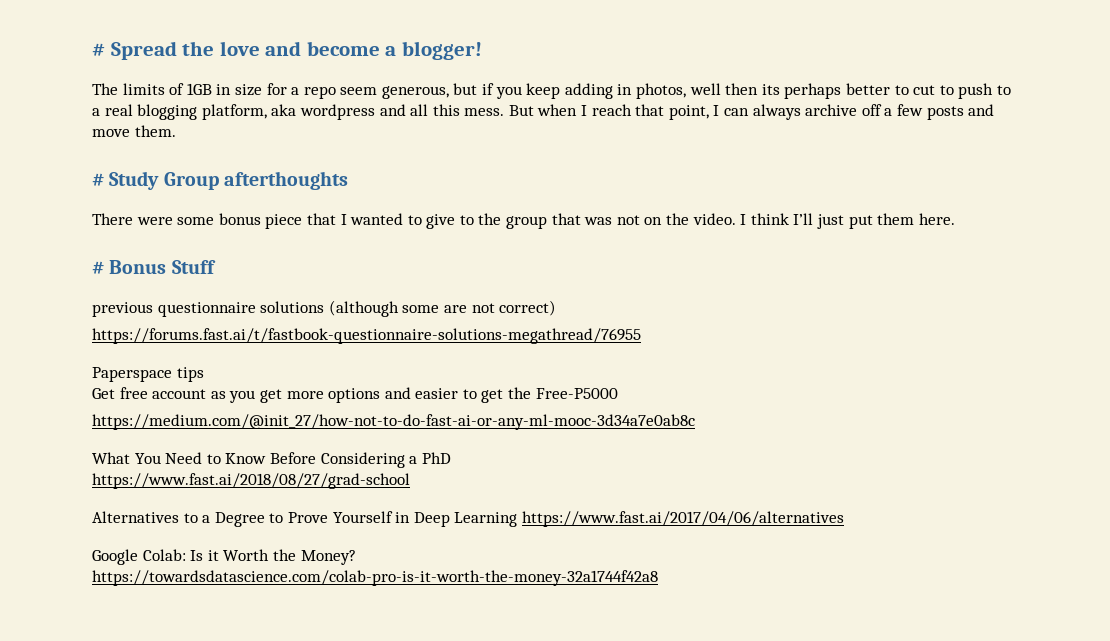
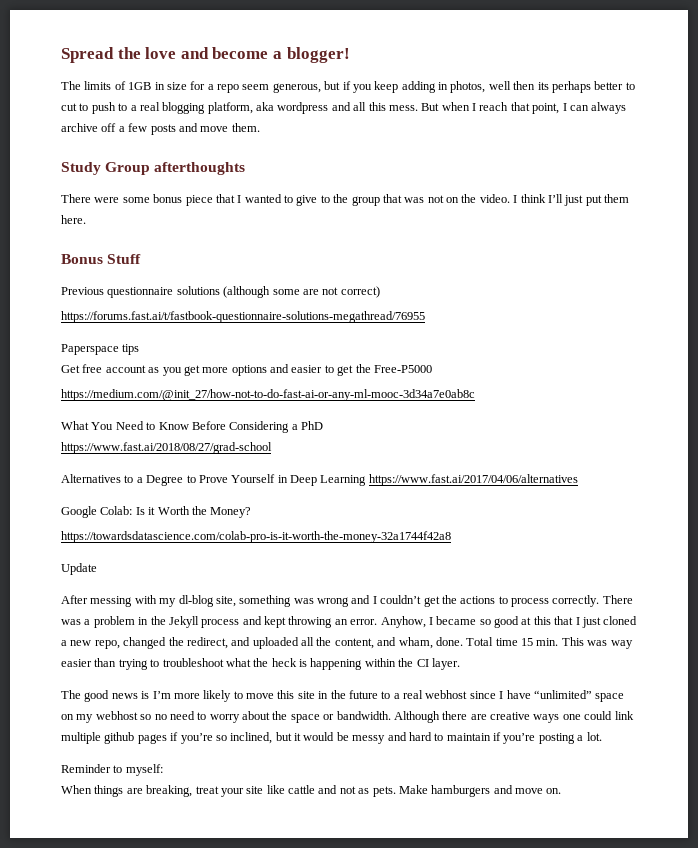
[92,43,105,56] # -> (61, 55) none
[92,173,104,186] # -> (260, 127) none
[92,261,104,274] # -> (86, 219) none
[92,302,153,317] previous -> [61,287,104,295] Previous
(658, 578) none -> [61,563,97,575] [61,595,633,607] [61,616,638,628] [61,637,633,649] [61,658,460,670] [61,690,625,702] [61,711,634,723] [61,732,602,744] [61,764,163,776] [61,785,562,797] // Update // After messing with my dl-blog site, something was wrong and I couldn’t get the actions to process correctly. There was a problem in the Jekyll process and kept throwing an error. Anyhow, I became so good at this that I just cloned a new repo, changed the redirect, and uploaded all the content, and wham, done. Total time 15 min. This was way easier than trying to troubleshoot what the heck is happening within the CI layer. // The good news is I’m more likely to move this site in the future to a real webhost since I have “unlimited” space on my webhost so no need to worry about the space or bandwidth. Although there are creative ways one could link multiple github pages if you’re so inclined, but it would be messy and hard to maintain if you’re posting a lot. // Reminder to myself: // When things are breaking, treat your site like cattle and not as pets. Make hamburgers and move on.

